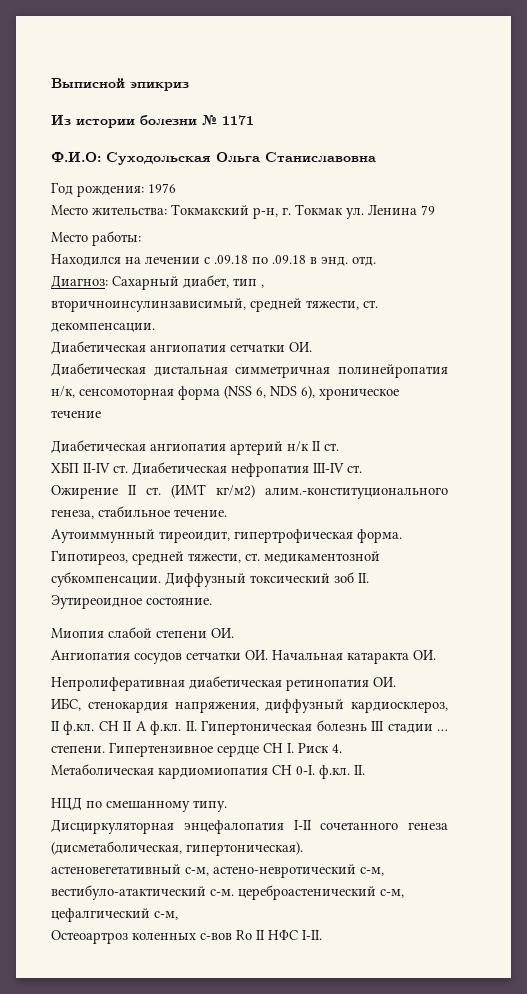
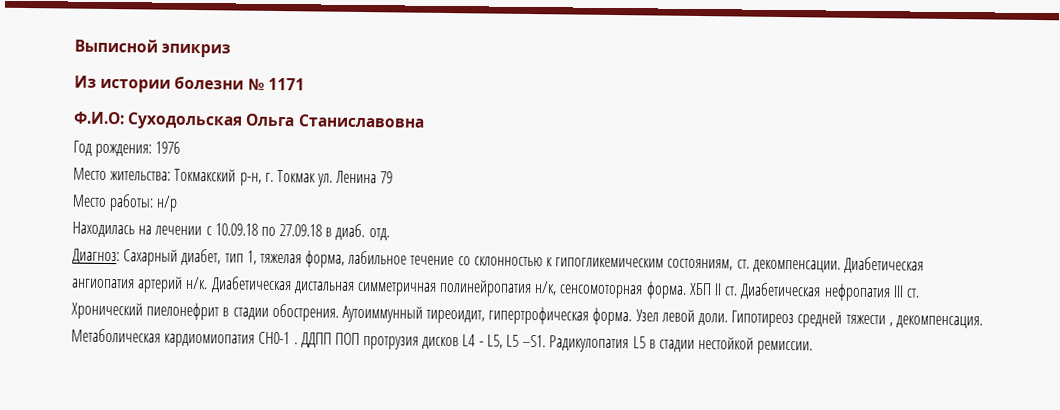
[51,254,121,266] // Находился -> [156,195,179,212] [72,221,135,238] н/р // Находилась
[214,255,348,266] .09.18 по .09.18 в энд. -> [214,223,366,241] 10.09.18 по 27.09.18 в диаб.
[261,284,264,288] [51,298,359,312] , вторичноинсулинзависимый, средней тяжести, -> [246,250,734,271] 1, тяжелая форма, лабильное течение со склонностью к гипогликемическим состояниям,
[51,341,312,355] // Диабетическая ангиопатия сетчатки ОИ. // -> [843,256,924,274] [71,276,209,293] Диабетическая ангиопатия артерий н/к.
[178,385,399,400] [51,410,101,418] [51,440,339,455] [51,462,128,473] форма (NSS 6, NDS 6), хроническое течение // Диабетическая ангиопатия артерий н/к II ст. // ХБП II-IV ст. -> [645,281,739,299] форма. ХБП II ст.
[313,463,362,473] [51,484,448,499] [51,506,227,519] [51,529,402,543] [51,551,380,565] [51,572,369,587] [51,595,212,609] [51,627,234,638] [51,650,436,664] [51,676,396,691] [51,698,448,713] [51,720,448,735] [51,743,342,757] [51,764,365,779] [51,797,227,812] [51,819,448,834] [51,841,303,856] [51,864,384,878] [51,885,404,900] [51,908,178,922] [51,930,322,944] III-IV ст. // Ожирение II ст. (ИМТ кг/м2) алим.-конституционального генеза, стабильное течение. // Аутоиммунный тиреоидит, гипертрофическая форма. Гипотиреоз, средней тяжести, ст. медикаментозной субкомпенсации. Диффузный токсический зоб II. Эутиреоидное состояние. // Миопия слабой степени ОИ. // Ангиопатия сосудов сетчатки ОИ. Начальная катаракта ОИ. // Непролиферативная диабетическая ретинопатия ОИ. // ИБС, стенокардия напряжения, диффузный кардиосклероз, II ф.кл. СН II А ф.кл. II. Гипертоническая болезнь III стадии … степени. Гипертензивное сердце СН I. Риск 4. Метаболическая кардиомиопатия СН 0-I. ф.кл. II. // НЦД по смешанному типу. // Дисциркуляторная энцефалопатия I-II сочетанного генеза (дисметаболическая, гипертоническая). // астеновегетативный с-м, астено-невротический с-м, вестибуло-атактический с-м. цереброастенический с-м, цефалгический с-м, // Остеоартроз коленных с-вов Rо II НФС I-II. -> [892,285,920,298] [71,302,983,329] [71,328,814,355] III ст. Хронический пиелонефрит в стадии обострения. Аутоиммунный тиреоидит, гипертрофическая форма. Узел левой доли. Гипотиреоз средней тяжести , декомпенсация. Метаболическая кардиомиопатия СН0-1 . ДДПП ПОП протрузия дисков L4 - L5, L5 –S1. Радикулопатия L5 в стадии нестойкой ремиссии.

